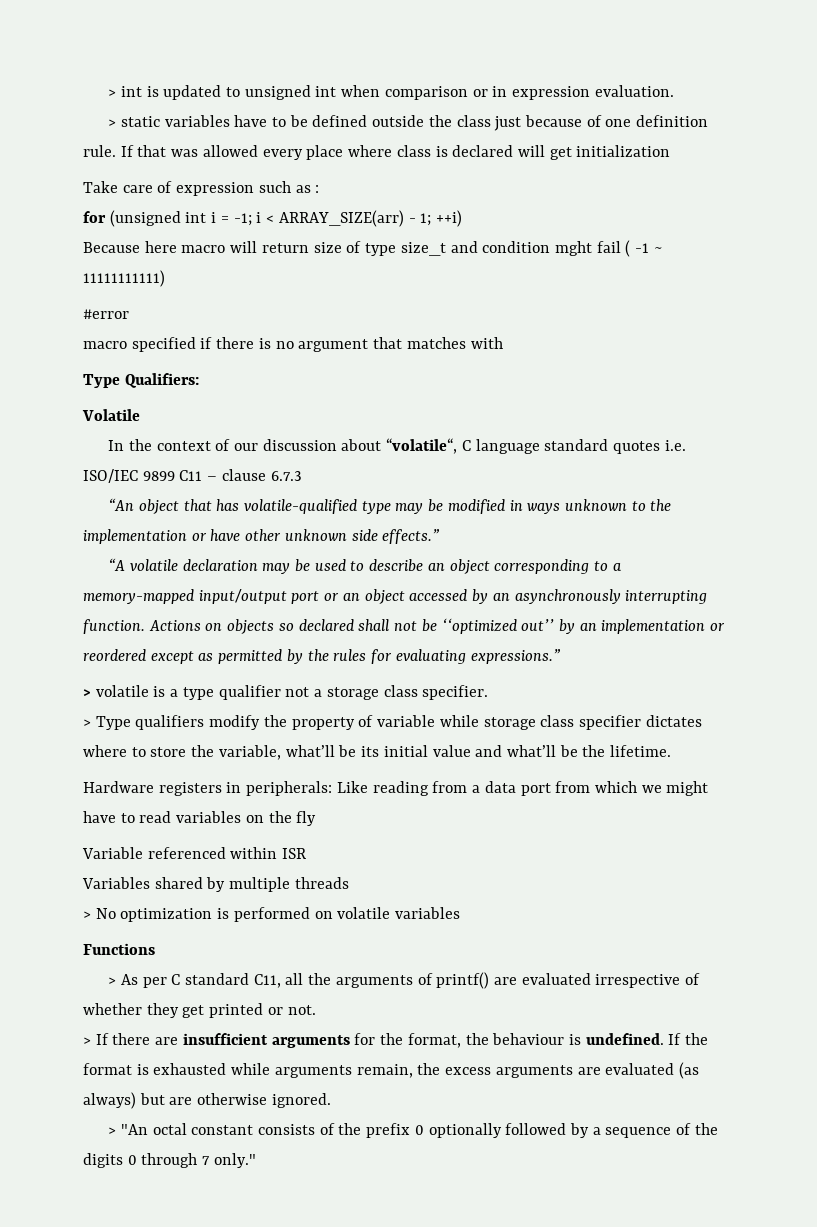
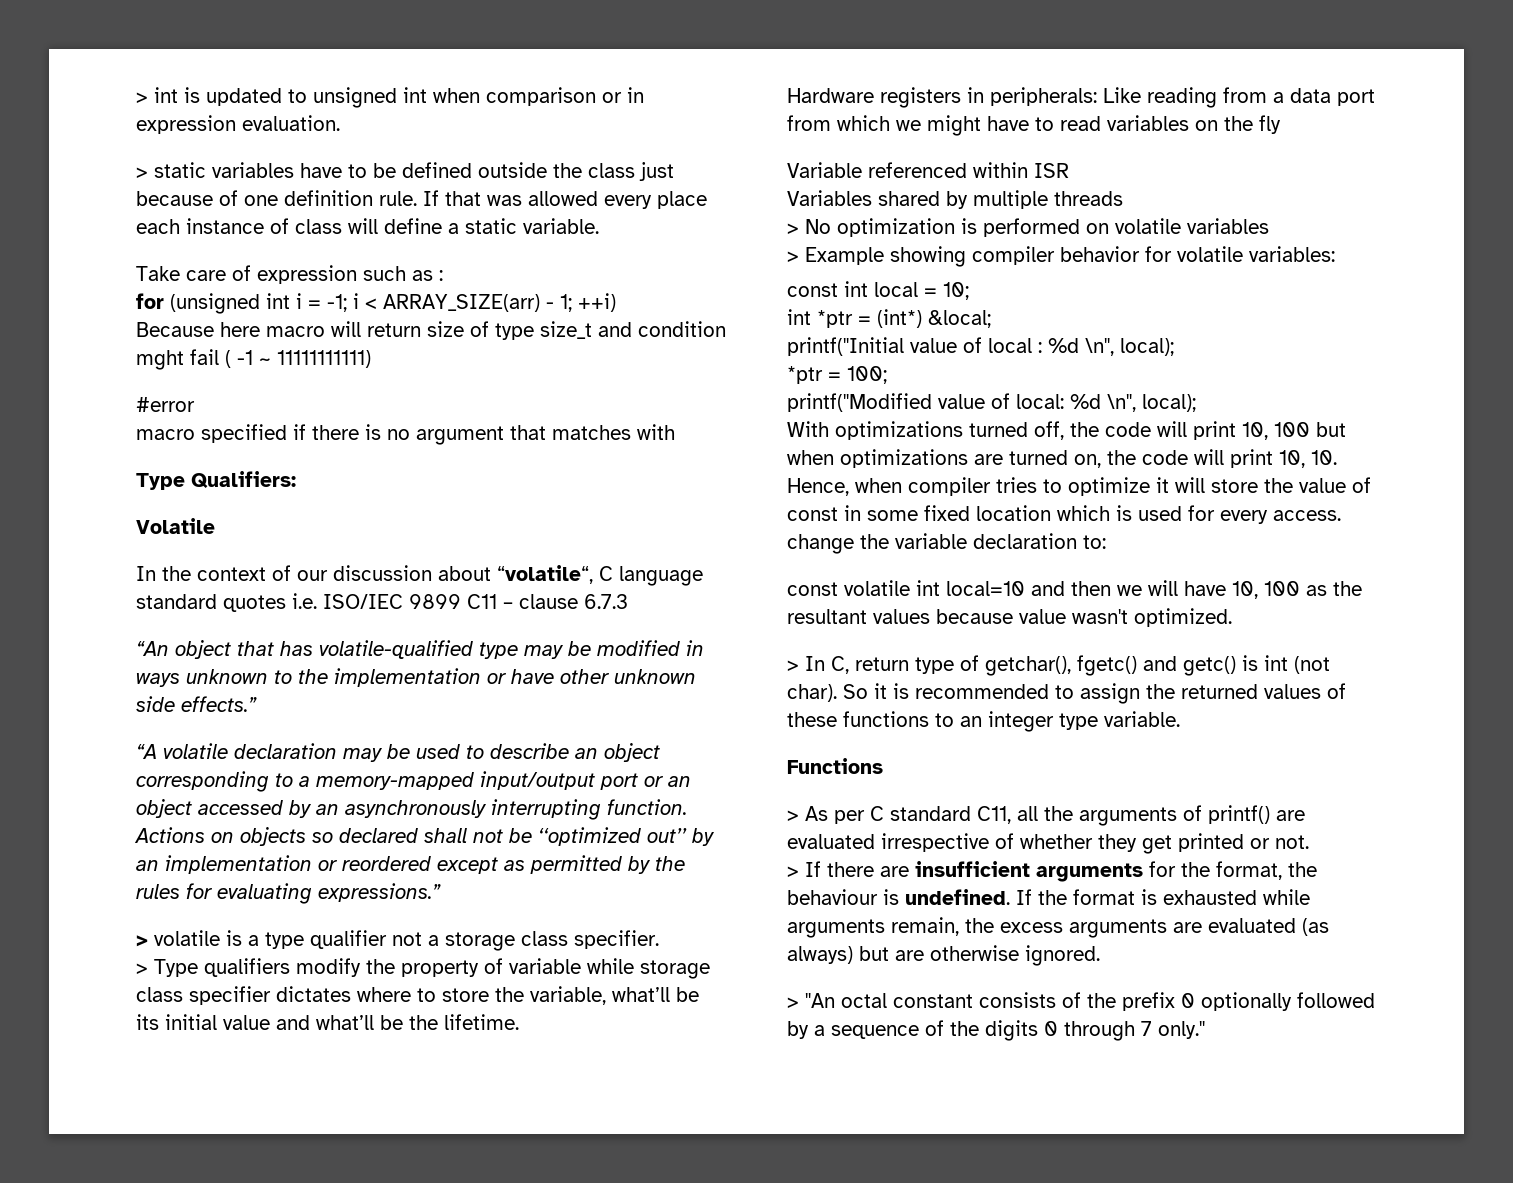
[348,145,671,160] where class is declared will get initialization -> [136,218,599,234] each instance of class will define a static variable.
(461, 913) none -> [787,246,1335,267] [787,281,969,300] [787,309,991,328] [787,337,1174,356] [787,366,887,384] [787,393,1196,412] [787,421,1346,440] [787,449,1337,468] [787,477,1371,496] [787,505,1341,524] [787,533,1106,554] [787,580,1362,599] [787,608,1232,627] [787,655,1330,676] [787,683,1346,704] [787,711,1180,732] // > Example showing compiler behavior for volatile variables: // const int local = 10; // int *ptr = (int*) &local; // printf("Initial value of local : %d \n", local); // *ptr = 100; // printf("Modified value of local: %d \n", local); // With optimizations turned off, the code will print 10, 100 but when optimizations are turned on, the code will print 10, 10. Hence, when compiler tries to optimize it will store the value of const in some fixed location which is used for every access. change the variable declaration to: // const volatile int local=10 and then we will have 10, 100 as the resultant values because value wasn't optimized. // > In C, return type of getchar(), fgetc() and getc() is int (not char). So it is recommended to assign the returned values of these functions to an integer type variable.

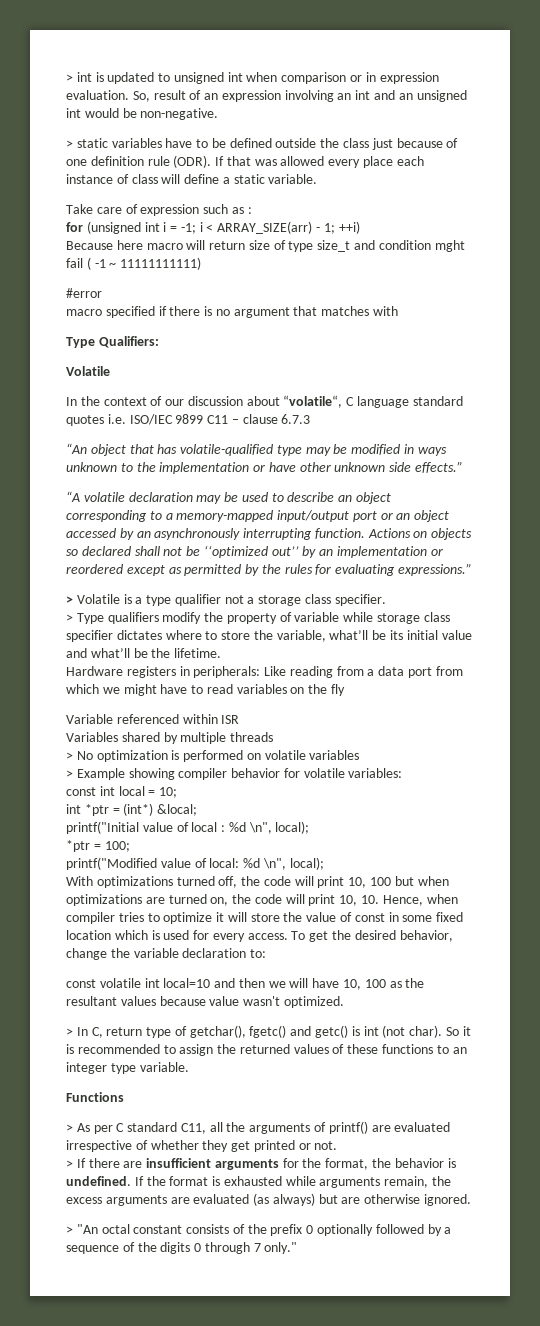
(340, 123) none -> [132,90,467,102] [66,108,219,120] So, result of an expression involving an int and an unsigned int would be non-negative.
[379,191,417,206] rule. -> [147,155,212,168] rule (ODR).
[154,930,220,946] volatile -> [76,594,120,604] Volatile
(1341, 515) none -> [291,930,453,942] To get the desired behavior,
[787,889,878,905] behaviour -> [394,1158,444,1168] behavior

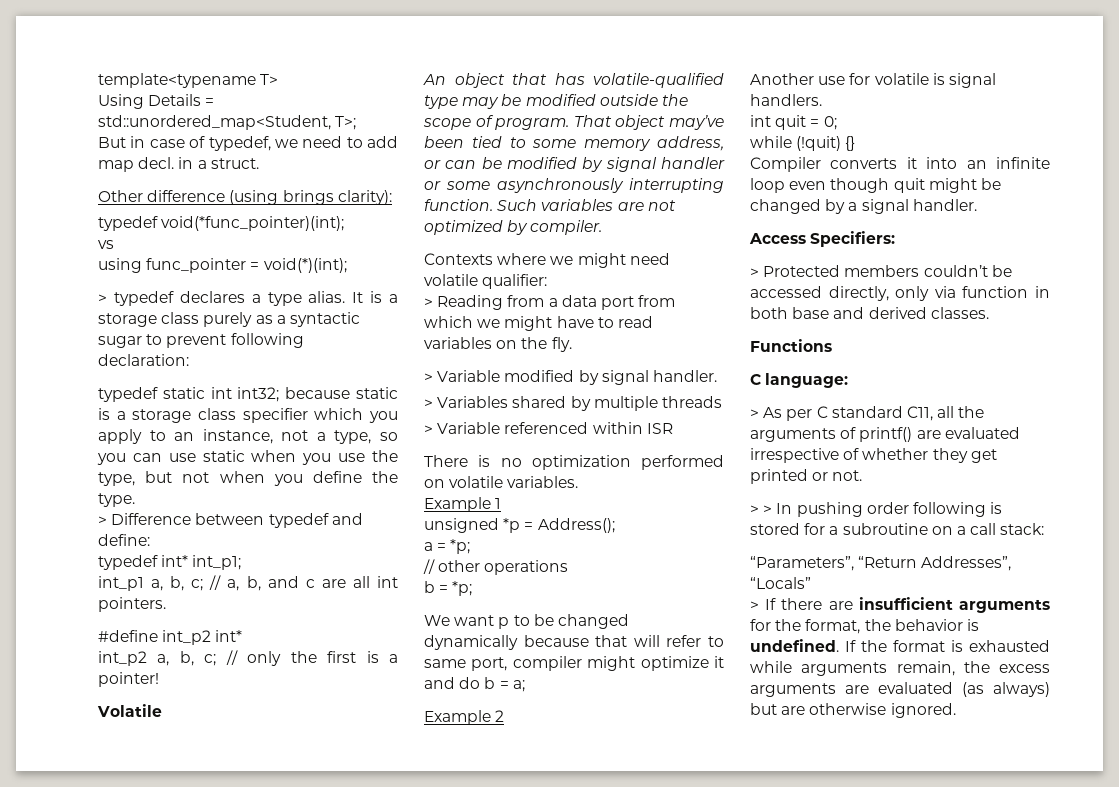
[66,72,439,84] [66,90,467,102] [66,108,219,120] [66,138,459,150] [66,155,424,168] [66,174,318,184] [66,204,252,216] [66,221,360,234] [66,240,465,252] [66,257,202,270] [66,288,102,298] [66,306,399,318] [66,336,159,348] [66,366,110,376] [66,395,463,408] [66,414,311,426] [66,443,87,454] > int is updated to unsigned int when comparison or in expression evaluation. So, result of an expression involving an int and an unsigned int would be non-negative. // > static variables have to be defined outside the class just because of one definition rule (ODR). If that was allowed every place each instance of class will define a static variable. // Take care of expression such as : // for (unsigned int i = -1; i < ARRAY_SIZE(arr) - 1; ++i) // Because here macro will return size of type size_t and condition mght fail ( -1 ~ 11111111111) // #error // macro specified if there is no argument that matches with // Type Qualifiers: // Volatile // In the context of our discussion about “volatile“, C language standard quotes i.e. ISO/IEC 9899 C11 – clause 6.7.3 // “An -> [98,73,279,88] [98,94,215,109] [98,115,357,130] [98,136,398,151] [98,157,259,172] [98,190,392,205] [98,216,345,231] [98,240,114,249] [98,258,347,273] [98,291,398,306] [98,312,360,327] [98,333,304,348] [98,354,189,366] [98,387,398,402] [98,408,398,423] [98,429,398,444] [97,450,398,465] [98,471,398,486] [98,493,135,507] [98,513,363,528] [98,534,150,546] [98,555,242,570] [98,575,398,591] [98,597,166,612] [98,630,243,645] [98,650,399,666] [98,672,159,687] [97,704,162,717] [423,74,446,85] template<typename T> // Using Details = std::unordered_map<Student, T>; // But in case of typedef, we need to add map decl. in a struct. // Other difference (using brings clarity): // typedef void(*func_pointer)(int); // vs // using func_pointer = void(*)(int); // > typedef declares a type alias. It is a storage class purely as a syntactic sugar to prevent following declaration: // typedef static int int32; because static is a storage class specifier which you apply to an instance, not a type, so you can use static when you use the type, but not when you define the type. // > Difference between typedef and define: // typedef int* int_p1; // int_p1 a, b, c; // a, b, and c are all int pointers. // #define int_p2 int* // int_p2 a, b, c; // only the first is a pointer! // Volatile // An
[404,444,447,456] [66,461,464,474] [66,491,392,504] [66,510,450,522] [66,528,473,540] [66,545,443,558] [66,563,473,576] [66,594,386,606] [66,612,450,624] [66,630,472,642] [66,648,222,658] [66,666,333,678] in ways unknown to the implementation or have other unknown side effects.” // “A volatile declaration may be used to describe an object corresponding to a memory-mapped input/output port or an object accessed by an asynchronously interrupting function. Actions on objects so declared shall not be ‘‘optimized out’’ by an implementation or reordered except as permitted by the rules for evaluating expressions.” // > Volatile is a type qualifier not a storage class specifier. // > Type qualifiers modify the property of variable while storage class specifier dictates where to store the variable, what’ll be its initial value and what’ll be the lifetime. // Hardware registers in peripherals: Like reading -> [599,94,688,106] [423,115,724,130] [424,136,724,151] [424,157,725,172] [424,178,724,193] [424,199,676,211] [424,220,603,235] [424,253,670,268] [424,274,548,289] [424,295,504,310] outside the scope of program. That object may’ve been tied to some memory address, or can be modified by signal handler or some asynchronously interrupting function. Such variables are not optimized by compiler. // Contexts where we might need volatile qualifier: // > Reading
[331,684,346,696] [66,714,240,724] fly // Variable referenced within ISR // -> [551,337,572,352] [424,370,717,385] [424,399,433,408] fly. // > Variable modified by signal handler. // >
[76,750,360,762] [66,768,403,780] [66,786,178,798] [66,803,198,816] [66,821,310,834] [66,840,130,852] [66,857,324,870] [66,876,449,888] [66,894,458,906] [66,912,464,924] [66,930,453,942] [66,948,267,960] [66,978,425,990] [66,996,344,1008] [66,1025,471,1038] [66,1044,467,1056] [66,1062,189,1074] No optimization is performed on volatile variables // > Example showing compiler behavior for volatile variables: // const int local = 10; // int *ptr = (int*) &local; // printf("Initial value of local : %d \n", local); // *ptr = 100; // printf("Modified value of local: %d \n", local); // With optimizations turned off, the code will print 10, 100 but when optimizations are turned on, the code will print 10, 10. Hence, when compiler tries to optimize it will store the value of const in some fixed location which is used for every access. To get the desired behavior, change the variable declaration to: // const volatile int local=10 and then we will have 10, 100 as the resultant values because value wasn't optimized. // > In C, return type of getchar(), fgetc() and getc() is int (not char). So it is recommended to assign the returned values of these functions to an integer type variable. -> [437,422,673,434] [424,455,724,470] [424,476,579,488] [424,497,502,512] [424,518,615,533] [424,539,471,554] [423,559,569,575] [424,581,473,596] [424,614,629,629] [424,635,724,650] [424,656,724,671] [424,677,525,692] [424,710,505,725] [750,73,996,88] [750,94,822,106] [750,115,837,130] [750,136,856,151] [750,157,1050,172] [750,178,1001,193] [750,199,977,214] [749,231,896,247] [750,265,1012,277] [750,286,1050,301] [750,307,989,319] Variable referenced within ISR // There is no optimization performed on volatile variables. // Example 1 // unsigned *p = Address(); // a = *p; // // other operations // b = *p; // We want p to be changed dynamically because that will refer to same port, compiler might optimize it and do b = a; // Example 2 // Another use for volatile is signal handlers. // int quit = 0; // while (!quit) {} // Compiler converts it into an infinite loop even though quit might be changed by a signal handler. // Access Specifiers: // > Protected members couldn’t be accessed directly, only via function in both base and derived classes.
(124, 1097) none -> [750,373,849,388] // C language:
(338, 1145) none -> [750,502,1003,517] [750,523,1045,535] [750,556,1012,571] [750,577,811,589] // > > In pushing order following is stored for a subroutine on a call stack: // “Parameters”, “Return Addresses”, “Locals”
[66,1224,452,1236] [66,1242,298,1254] // > "An octal constant consists of the prefix 0 optionally followed by a sequence of the digits 0 through 7 only." -> (956, 710) none

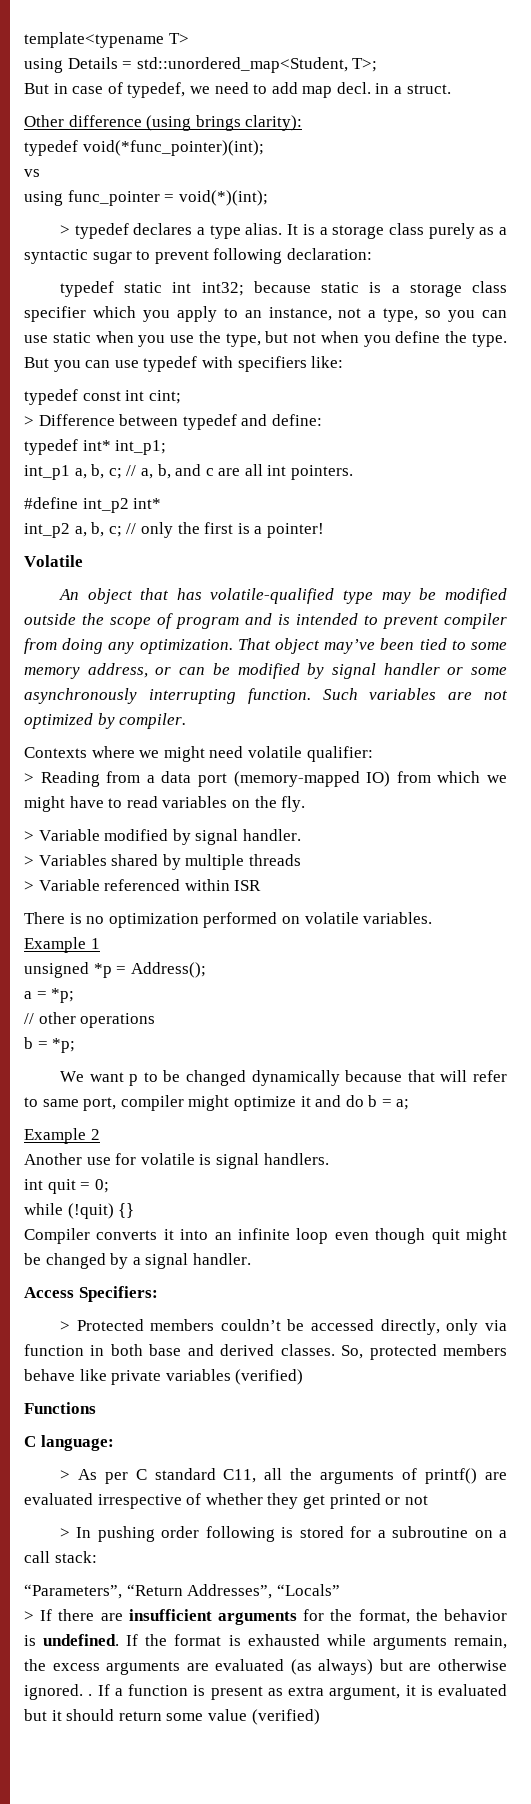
[98,94,144,109] Using -> [24,58,63,73] using
(135, 500) none -> [24,356,344,372] [24,389,181,405] But you can use typedef with specifiers like: // typedef const int cint;
[495,118,570,130] program. -> [176,613,507,629] [24,638,233,654] program and is intended to prevent compiler from doing any optimization.
(634, 303) none -> [233,771,391,787] (memory-mapped IO)
(989, 313) none -> [341,1344,508,1360] [24,1369,304,1385] So, protected members behave like private variables (verified)
[832,470,863,481] [750,505,773,514] not. // > > -> [404,1495,428,1505] [59,1528,70,1538] not // >
(956, 710) none -> [88,1684,507,1700] [24,1709,320,1725] . If a function is present as extra argument, it is evaluated but it should return some value (verified)

